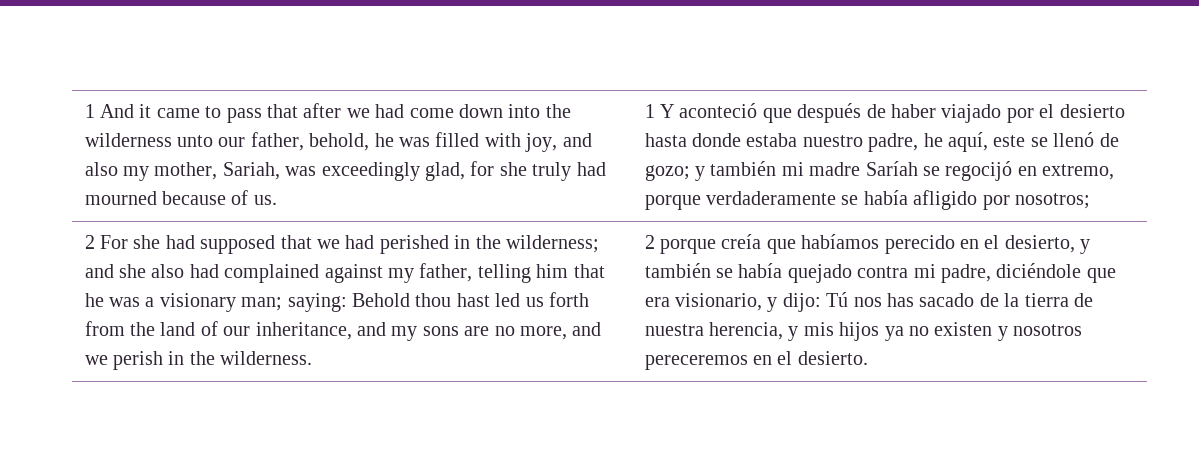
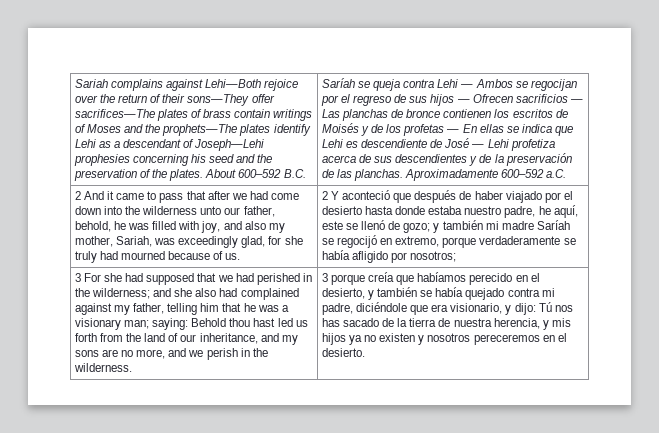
[84,104,95,118] 1 -> [74,79,299,91] [74,94,275,106] [74,109,313,121] [74,124,311,136] [74,139,265,151] [73,154,273,166] [73,169,306,181] [321,78,577,91] [320,94,583,106] [321,109,568,121] [321,123,573,136] [321,138,555,151] [321,153,572,166] [321,169,567,181] [74,191,81,200] Sariah complains against Lehi—Both rejoice over the return of their sons—They offer sacrifices—The plates of brass contain writings of Moses and the prophets—The plates identify Lehi as a descendant of Joseph—Lehi prophesies concerning his seed and the preservation of the plates. About 600–592 B.C. | Saríah se queja contra Lehi — Ambos se regocijan por el regreso de sus hijos — Ofrecen sacrificios — Las planchas de bronce contienen los escritos de Moisés y de los profetas — En ellas se indica que Lehi es descendiente de José — Lehi profetiza acerca de sus descendientes y de la preservación de las planchas. Aproximadamente 600–592 a.C. // 2
[644,104,655,118] 1 -> [321,191,328,200] 2
[84,235,95,249] 2 -> [74,273,81,282] 3
[644,235,655,249] 2 -> [321,273,328,282] 3

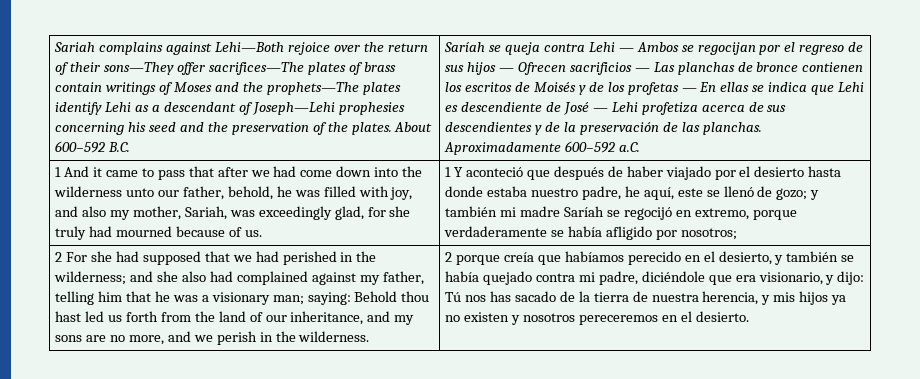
[74,191,81,200] 2 -> [55,167,62,177] 1
[321,191,328,200] 2 -> [445,167,452,177] 1
[74,273,81,282] 3 -> [55,252,63,262] 2
[321,273,328,282] 3 -> [445,252,453,262] 2

